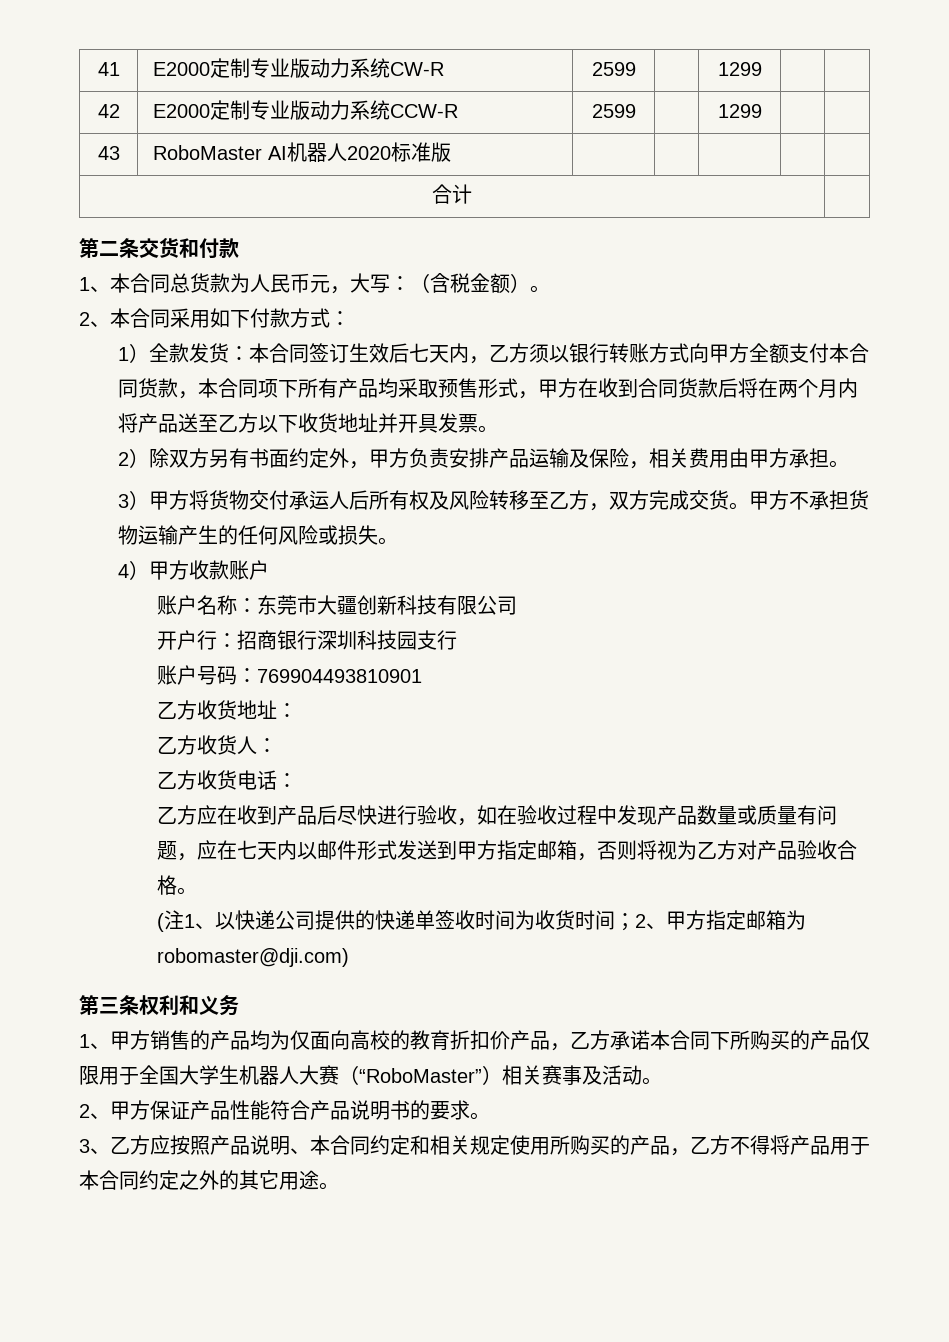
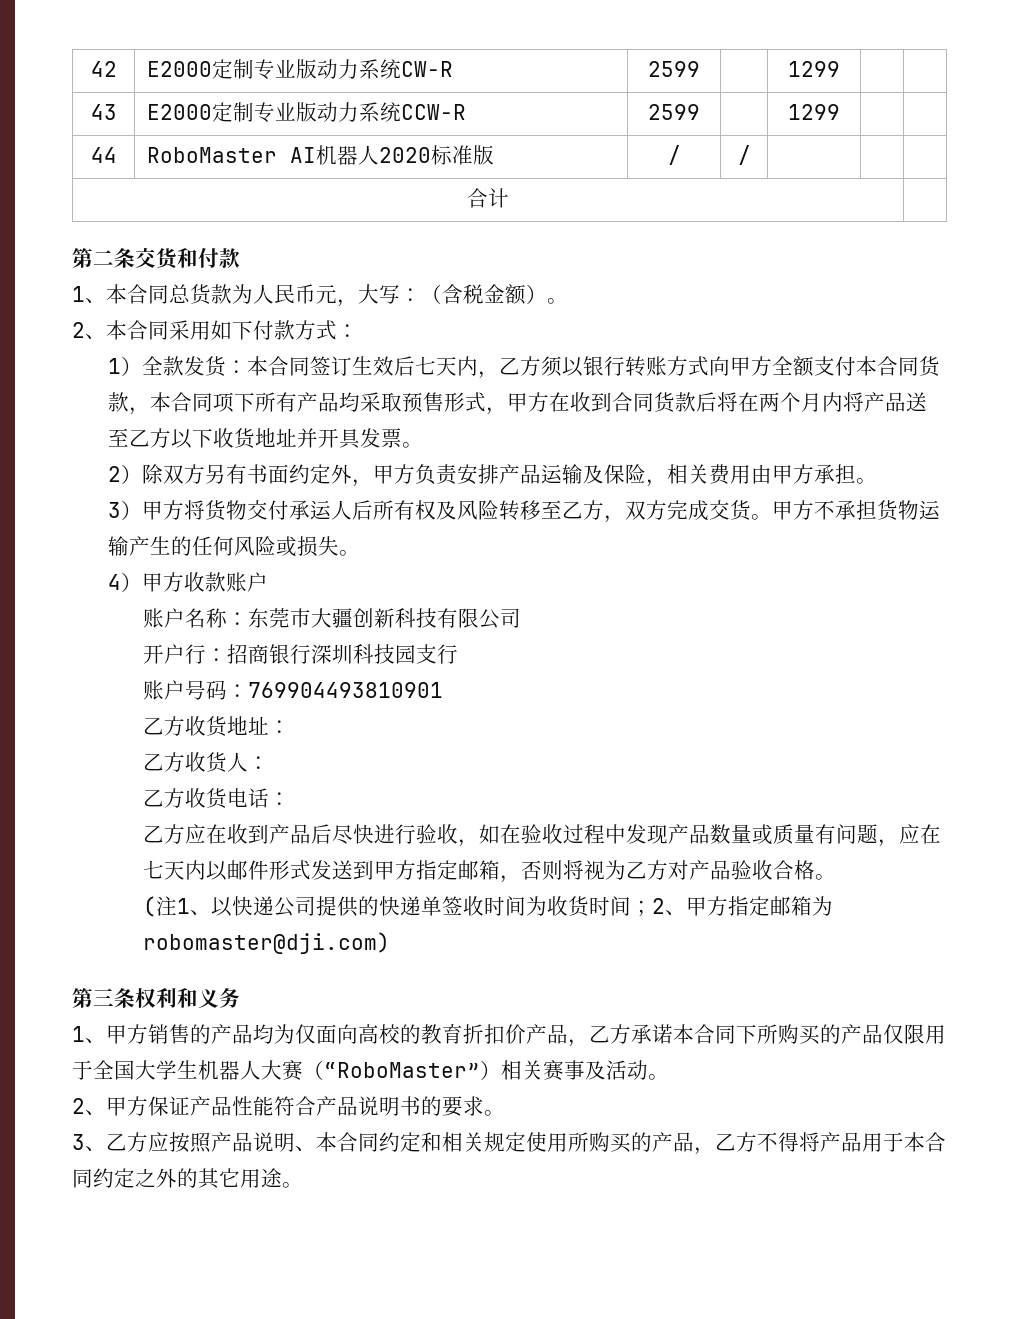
[97,62,120,76] 41 -> [90,61,117,77] 42
[97,104,120,118] 42 -> [90,104,117,120] 43
[97,146,120,160] 43 -> [90,147,117,163] 44
(451, 152) | -> [667,145,681,165] [737,145,751,165] / | /

